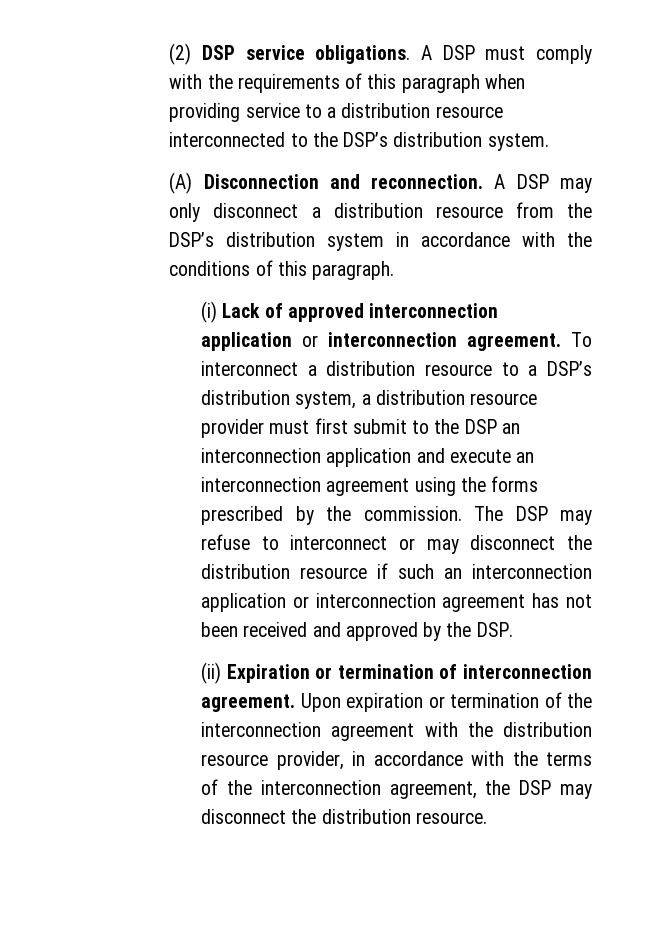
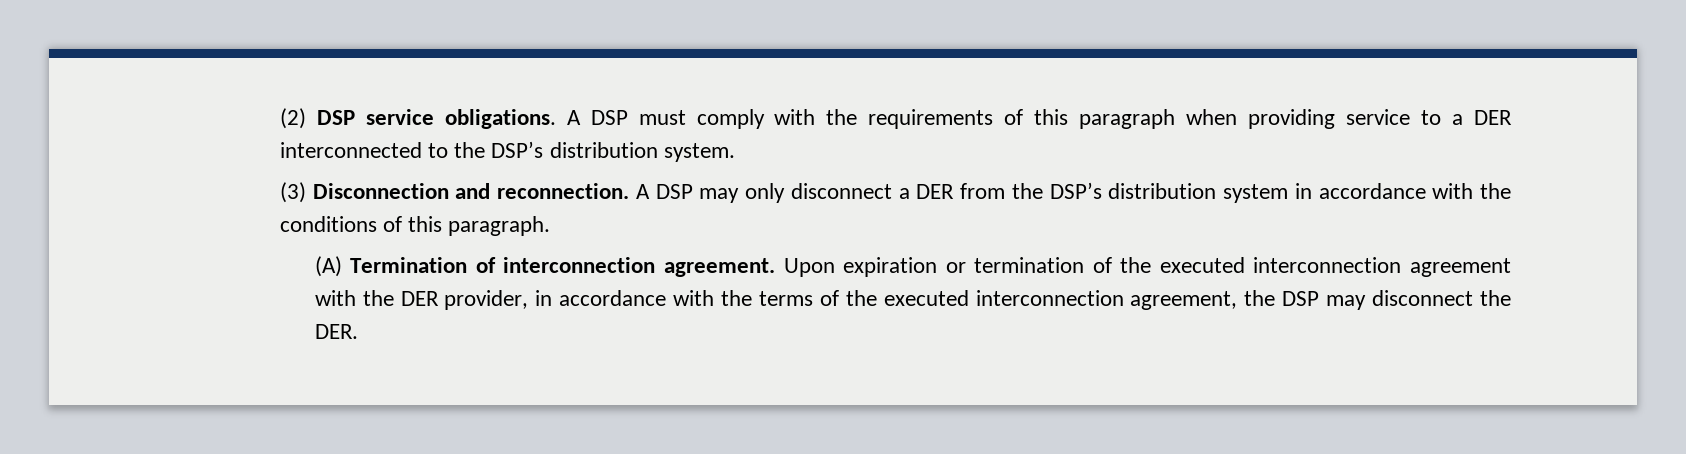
[341,103,503,118] distribution resource -> [1473,110,1512,125] DER
[169,172,193,194] (A) -> [279,182,306,203] (3)
[333,203,503,218] distribution resource -> [916,184,955,199] DER
[201,301,499,323] [201,332,592,351] [201,361,592,376] [201,390,538,409] [201,418,520,438] [201,448,535,467] [201,476,539,496] [201,506,592,525] [201,534,592,554] [201,563,592,579] [201,593,592,612] [201,622,513,641] [201,662,434,684] (i) Lack of approved interconnection application or interconnection agreement. To interconnect a distribution resource to a DSP’s distribution system, a distribution resource provider must first submit to the DSP an interconnection application and execute an interconnection agreement using the forms prescribed by the commission. The DSP may refuse to interconnect or may disconnect the distribution resource if such an interconnection application or interconnection agreement has not been received and approved by the DSP. // (ii) Expiration or termination -> [314,256,468,277] (A) Termination
(592, 700) none -> [1159,257,1245,273] executed
[503,722,592,737] [201,754,269,766] distribution resource -> [400,291,439,306] DER
(252, 787) none -> [883,290,969,306] executed
[321,809,487,824] distribution resource. -> [314,324,358,339] DER.

